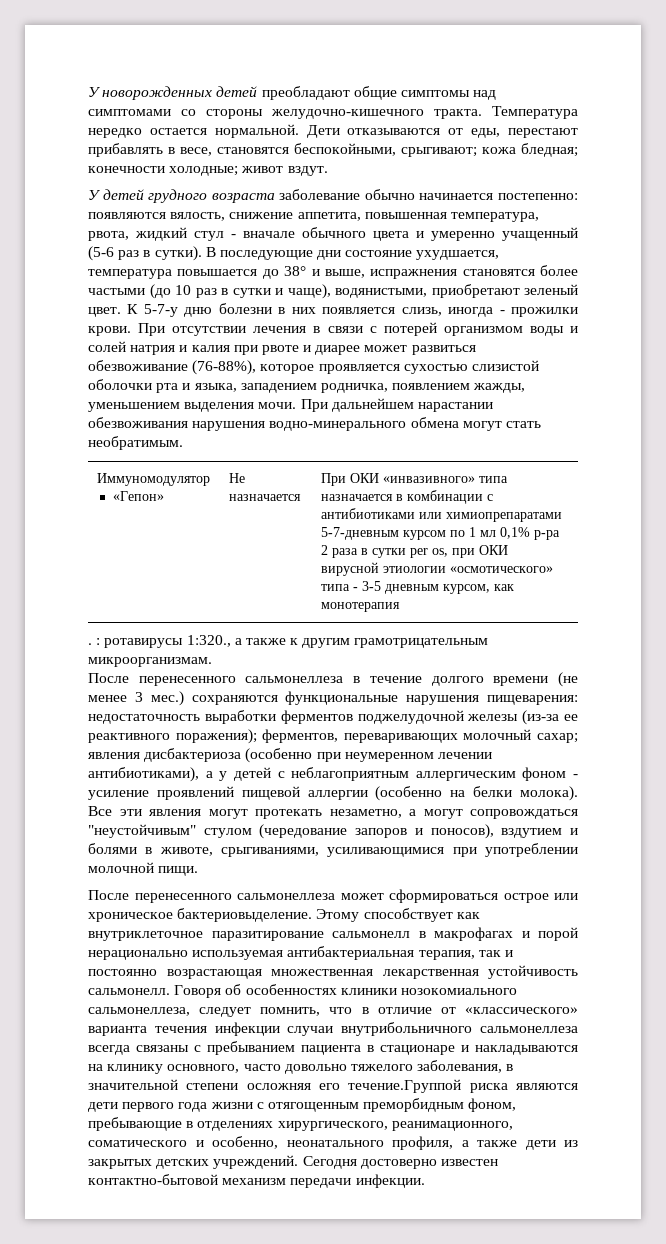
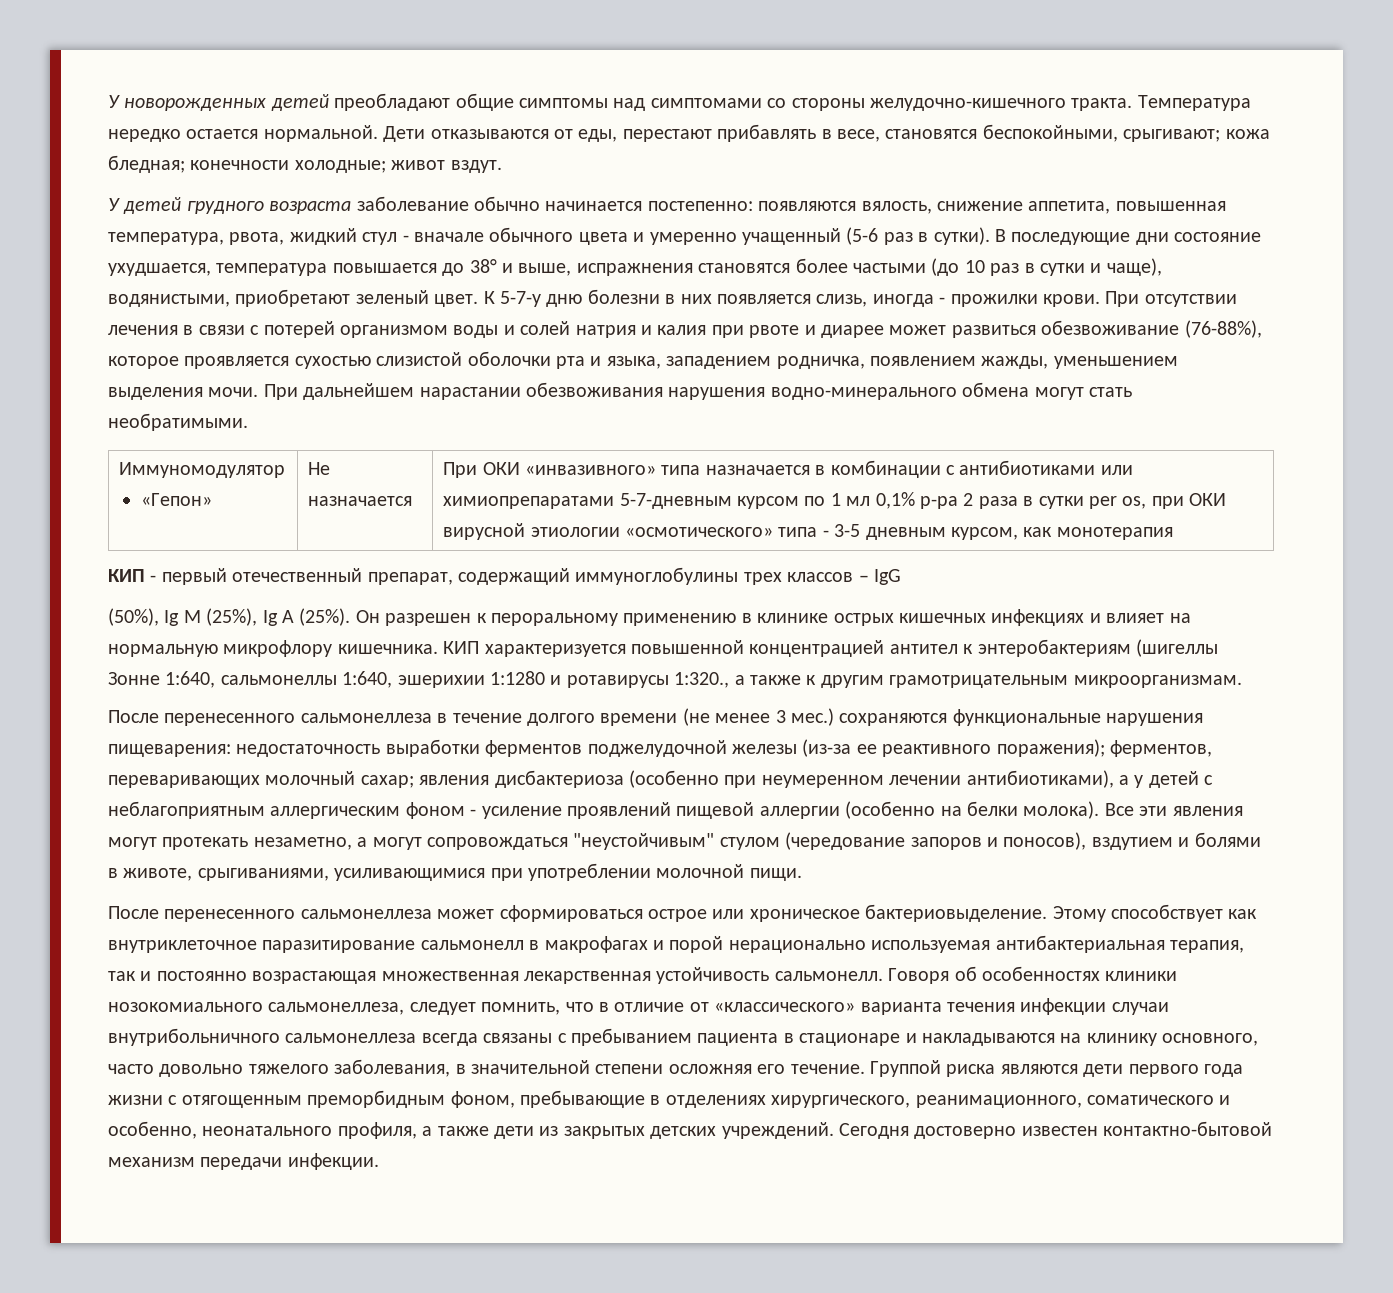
[88,436,183,450] необратимым. -> [108,413,248,431] необратимыми.
[88,638,101,645] . : -> [108,567,901,585] [108,608,1191,626] [108,639,1218,657] [108,671,562,688] КИП - первый отечественный препарат, содержащий иммуноглобулины трех классов – IgG // (50%), Ig M (25%), Ig A (25%). Он разрешен к пероральному применению в клинике острых кишечных инфекциях и влияет на нормальную микрофлору кишечника. КИП характеризуется повышенной концентрацией антител к энтеробактериям (шигеллы Зонне 1:640, сальмонеллы 1:640, эшерихии 1:1280 и
[348,1079,462,1093] течение.Группой -> [790,1060,941,1077] течение. Группой

